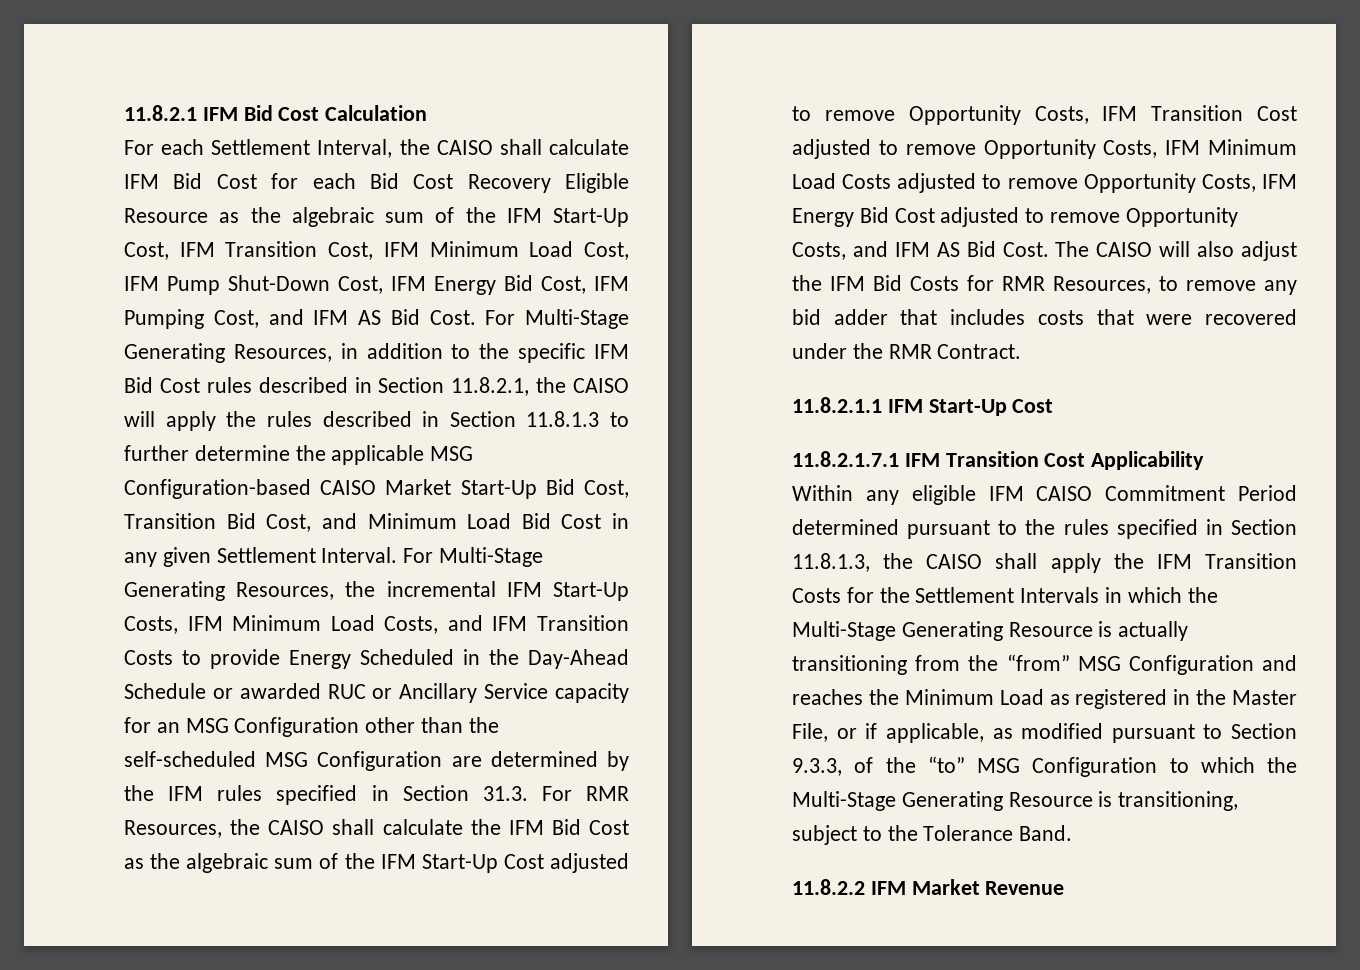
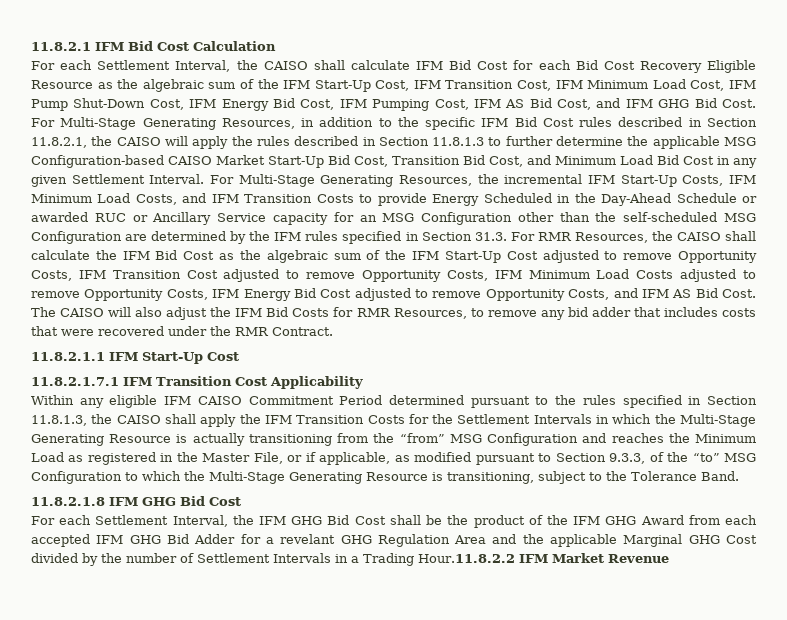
[268,309,381,325] and IFM AS -> [473,98,690,110] IFM AS Bid Cost, and IFM GHG
[792,879,865,895] 11.8.2.2 -> [31,496,241,506] [31,515,758,528] [31,534,757,547] [31,553,515,566] 11.8.2.1.8 IFM GHG Bid Cost // For each Settlement Interval, the IFM GHG Bid Cost shall be the product of the IFM GHG Award from each accepted IFM GHG Bid Adder for a revelant GHG Regulation Area and the applicable Marginal GHG Cost divided by the number of Settlement Intervals in a Trading Hour.11.8.2.2

